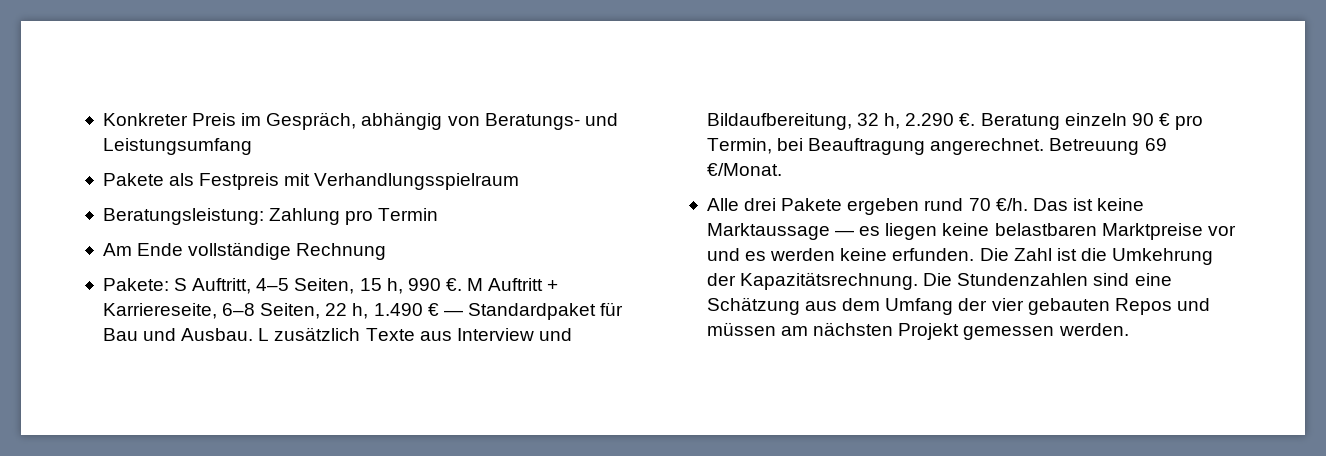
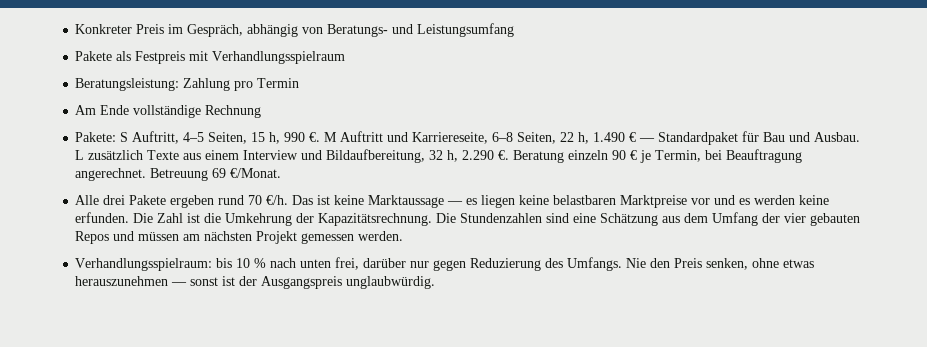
[547,280,559,291] + -> [387,132,409,142] und
(452, 336) none -> [205,150,240,160] einem
[1175,115,1204,130] pro -> [640,150,652,163] je
(1129, 329) none -> [75,257,815,271] [75,276,436,289] // Verhandlungsspielraum: bis 10 % nach unten frei, darüber nur gegen Reduzierung des Umfangs. Nie den Preis senken, ohne etwas herauszunehmen — sonst ist der Ausgangspreis unglaubwürdig.

